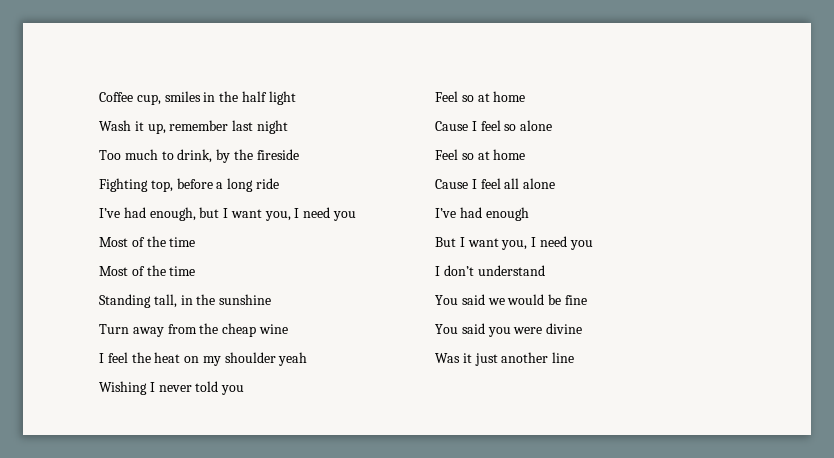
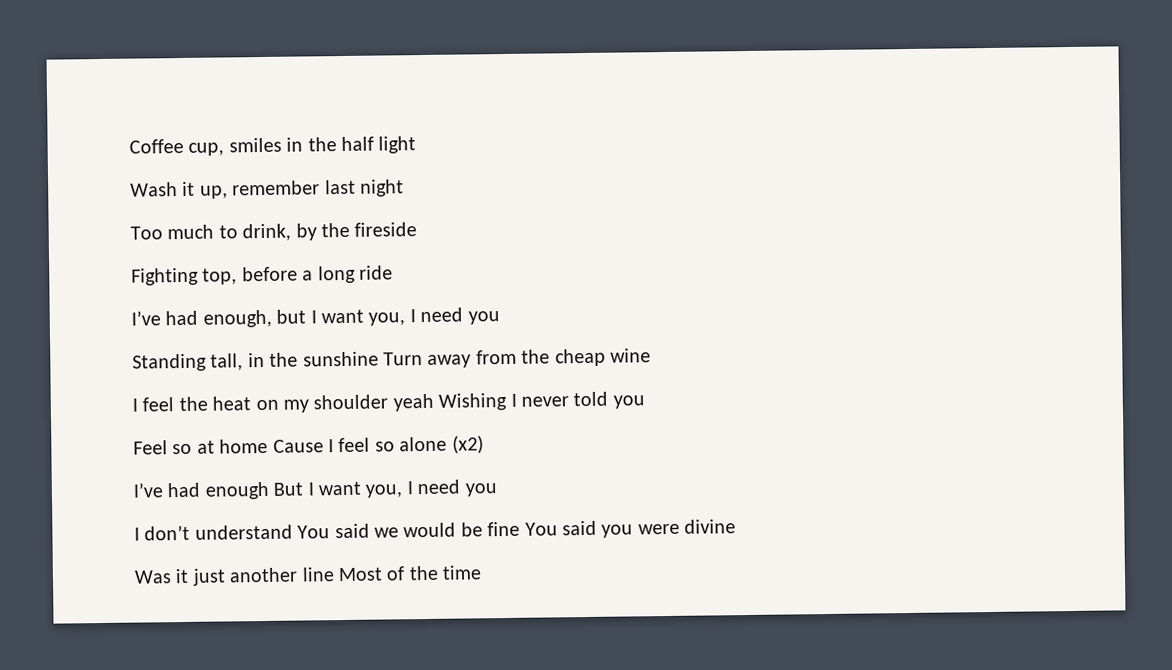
[99,236,196,247] [99,265,196,276] // Most of the time // Most of the time -> (500, 318) none
(272, 299) // -> (379, 359) none
(308, 359) // -> (434, 402) none
(526, 96) // -> (269, 446) none
[435,149,526,160] [435,178,556,189] // Feel so at home // Cause I feel all alone -> [451,435,484,454] (x2)
(529, 214) // -> (270, 490) none
(545, 270) // -> (293, 532) none
(587, 300) // -> (521, 529) none
(575, 357) none -> [338,565,483,582] Most of the time

